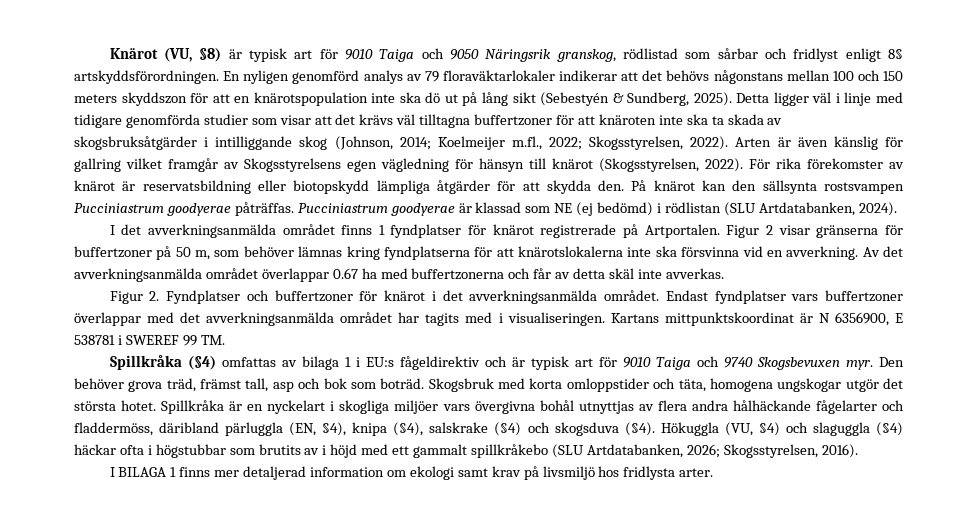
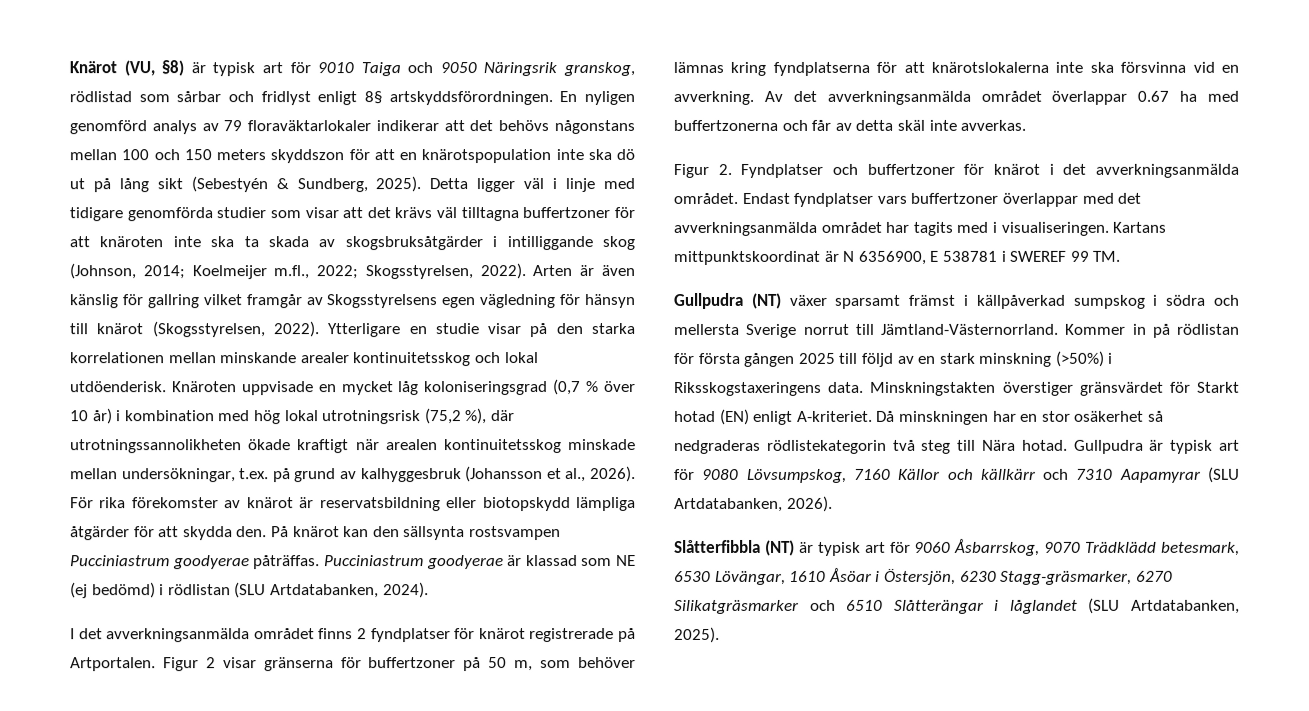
(743, 165) none -> [327,323,635,338] [69,352,539,367] [70,379,636,396] [70,408,515,425] [70,439,637,454] [70,466,637,483] Ytterligare en studie visar på den starka korrelationen mellan minskande arealer kontinuitetsskog och lokal utdöenderisk. Knäroten uppvisade en mycket låg koloniseringsgrad (0,7 % över 10 år) i kombination med hög lokal utrotningsrisk (75,2 %), där utrotningssannolikheten ökade kraftigt när arealen kontinuitetsskog minskade mellan undersökningar, t.ex. på grund av kalhyggesbruk (Johansson et al., 2026).
[378,225,385,235] 1 -> [357,628,367,640] 2
[109,355,904,370] [74,378,903,392] [74,400,904,414] [74,422,903,436] [74,444,858,458] [109,466,714,480] Spillkråka (§4) omfattas av bilaga 1 i EU:s fågeldirektiv och är typisk art för 9010 Taiga och 9740 Skogsbevuxen myr. Den behöver grova träd, främst tall, asp och bok som boträd. Skogsbruk med korta omloppstider och täta, homogena ungskogar utgör det största hotet. Spillkråka är en nyckelart i skogliga miljöer vars övergivna bohål utnyttjas av flera andra hålhäckande fågelarter och fladdermöss, däribland pärluggla (EN, §4), knipa (§4), salskrake (§4) och skogsduva (§4). Hökuggla (VU, §4) och slaguggla (§4) häckar ofta i högstubbar som brutits av i höjd med ett gammalt spillkråkebo (SLU Artdatabanken, 2026; Skogsstyrelsen, 2016). // I BILAGA 1 finns mer detaljerad information om ekologi samt krav på livsmiljö hos fridlysta arter. -> [673,292,1239,309] [673,323,1239,338] [673,350,1114,367] [674,381,1240,396] [674,408,1164,425] [674,439,1240,454] [674,466,1240,483] [674,495,833,512] [674,538,1240,556] [674,567,1173,585] [674,597,1240,614] [674,626,720,643] Gullpudra (NT) växer sparsamt främst i källpåverkad sumpskog i södra och mellersta Sverige norrut till Jämtland-Västernorrland. Kommer in på rödlistan för första gången 2025 till följd av en stark minskning (>50%) i Riksskogstaxeringens data. Minskningstakten överstiger gränsvärdet för Starkt hotad (EN) enligt A-kriteriet. Då minskningen har en stor osäkerhet så nedgraderas rödlistekategorin två steg till Nära hotad. Gullpudra är typisk art för 9080 Lövsumpskog, 7160 Källor och källkärr och 7310 Aapamyrar (SLU Artdatabanken, 2026). // Slåtterfibbla (NT) är typisk art för 9060 Åsbarrskog, 9070 Trädklädd betesmark, 6530 Lövängar, 1610 Åsöar i Östersjön, 6230 Stagg-gräsmarker, 6270 Silikatgräsmarker och 6510 Slåtterängar i låglandet (SLU Artdatabanken, 2025).

